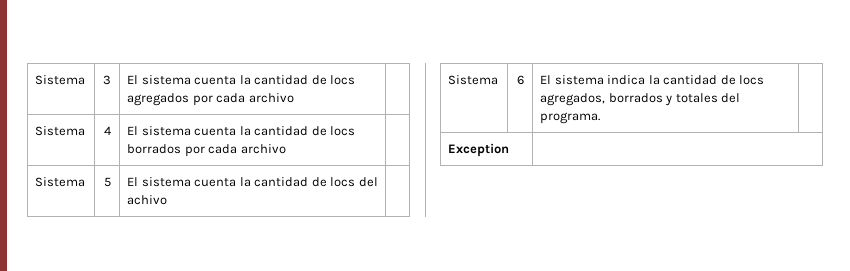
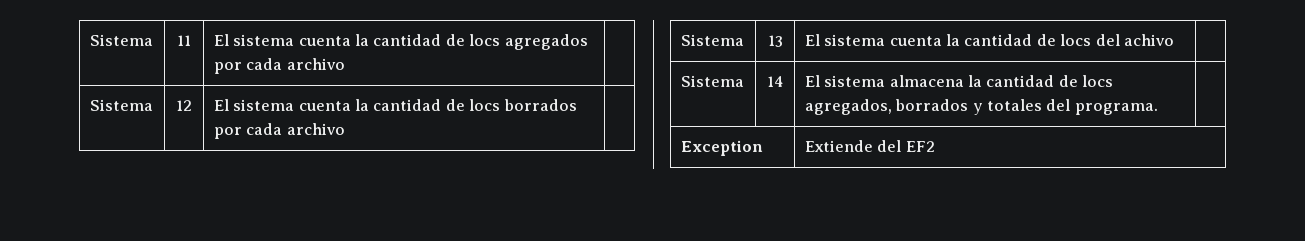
[35,75,86,85] [103,75,111,85] Sistema | 3 -> [89,34,153,46] [177,35,191,46] Sistema | 11
[103,126,111,135] 4 -> [176,100,192,111] 12
[103,177,111,187] 5 -> [767,35,783,47] 13
[516,75,524,85] [540,75,646,85] 6 | El sistema indica -> [766,76,784,87] [804,75,964,87] 14 | El sistema almacena
(510, 150) none -> [804,140,935,152] Extiende del EF2

